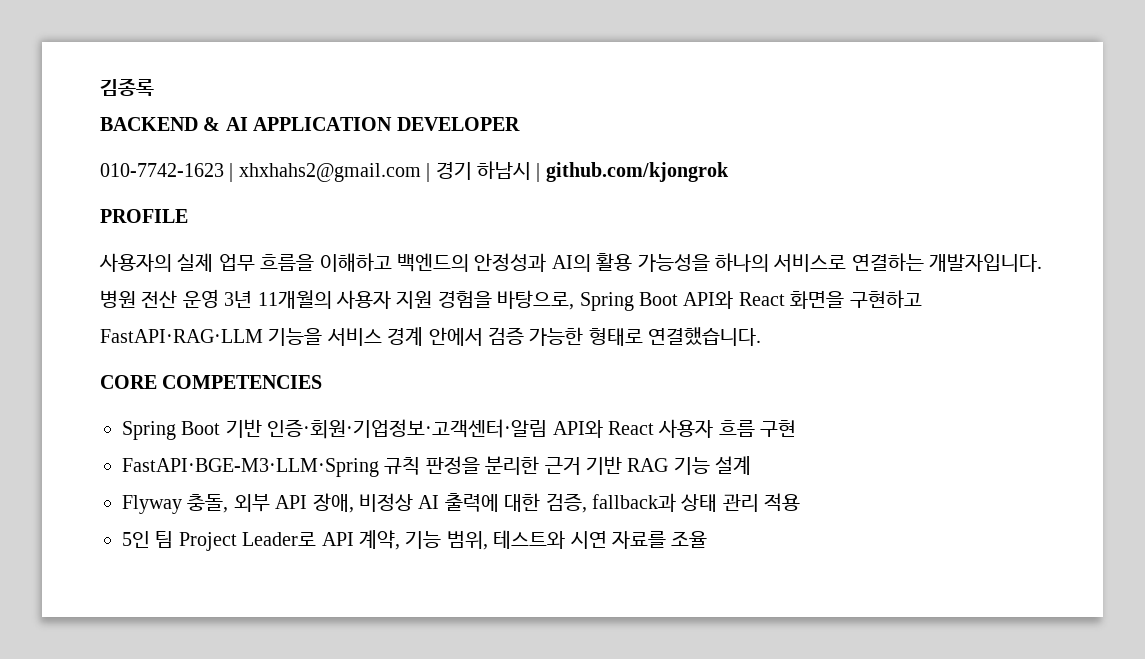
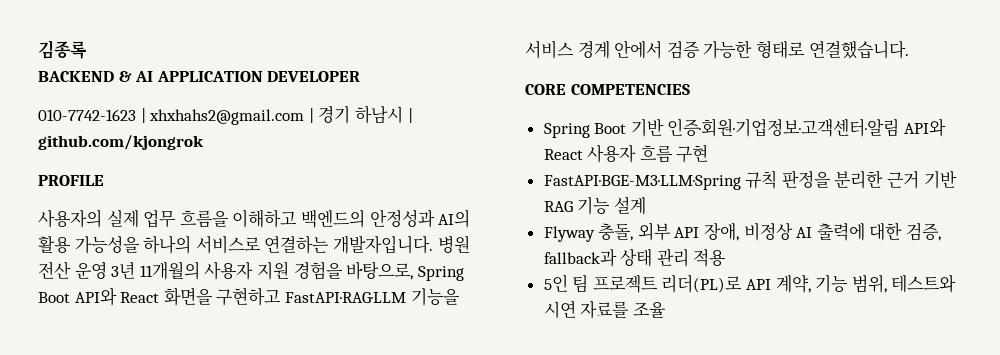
[178,532,317,551] Project Leader로 -> [592,274,743,293] 프로젝트 리더(PL)로

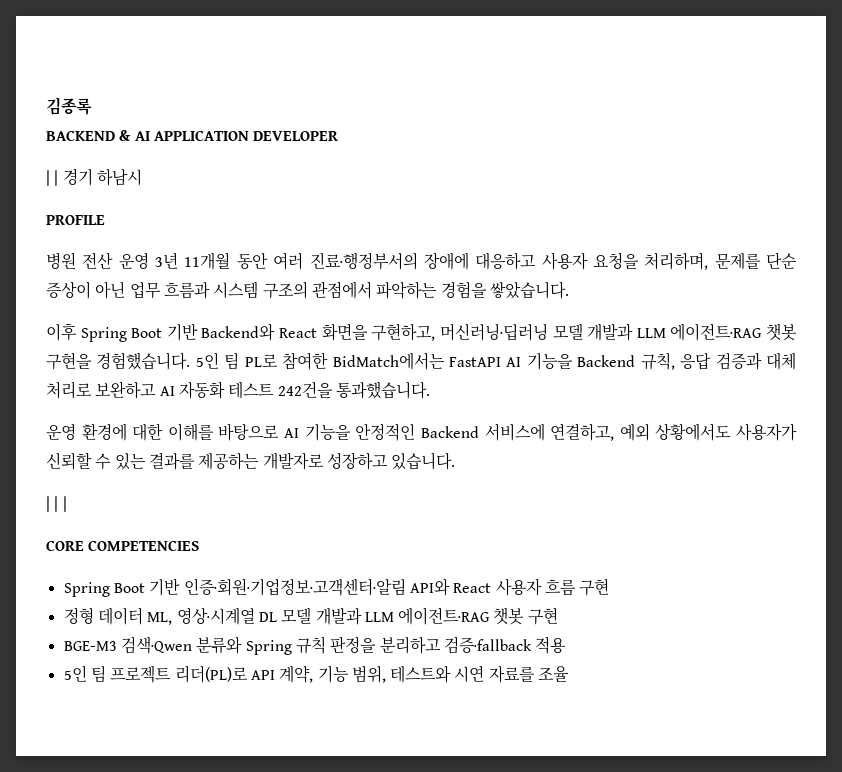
[38,108,305,125] 010-7742-1623 | xhxhahs2@gmail.com -> [46,170,50,186] |
[407,108,413,123] [38,135,204,150] | github.com/kjongrok -> (142, 177) none
[38,209,471,228] [38,235,470,254] [38,261,464,281] [38,287,460,306] [525,40,909,59] 사용자의 실제 업무 흐름을 이해하고 백엔드의 안정성과 AI의 활용 가능성을 하나의 서비스로 연결하는 개발자입니다. 병원 전산 운영 3년 11개월의 사용자 지원 경험을 바탕으로, Spring Boot API와 React 화면을 구현하고 FastAPI·RAG·LLM 기능을 서비스 경계 안에서 검증 가능한 형태로 연결했습니다. -> [46,252,797,270] [46,281,569,299] [46,323,798,342] [46,352,797,370] [46,381,430,399] [46,423,798,441] [46,452,456,470] [46,496,67,512] 병원 전산 운영 3년 11개월 동안 여러 진료·행정부서의 장애에 대응하고 사용자 요청을 처리하며, 문제를 단순 증상이 아닌 업무 흐름과 시스템 구조의 관점에서 파악하는 경험을 쌓았습니다. // 이후 Spring Boot 기반 Backend와 React 화면을 구현하고, 머신러닝·딥러닝 모델 개발과 LLM 에이전트·RAG 챗봇 구현을 경험했습니다. 5인 팀 PL로 참여한 BidMatch에서는 FastAPI AI 기능을 Backend 규칙, 응답 검증과 대체 처리로 보완하고 AI 자동화 테스트 242건을 통과했습니다. // 운영 환경에 대한 이해를 바탕으로 AI 기능을 안정적인 Backend 서비스에 연결하고, 예외 상황에서도 사용자가 신뢰할 수 있는 결과를 제공하는 개발자로 성장하고 있습니다. // | | |
[543,170,957,190] [543,196,646,215] [543,222,942,242] [543,248,689,267] FastAPI·BGE-M3·LLM·Spring 규칙 판정을 분리한 근거 기반 RAG 기능 설계 // Flyway 충돌, 외부 API 장애, 비정상 AI 출력에 대한 검증, fallback과 상태 관리 -> [63,607,558,625] [63,636,532,655] 정형 데이터 ML, 영상·시계열 DL 모델 개발과 LLM 에이전트·RAG 챗봇 구현 // BGE-M3 검색·Qwen 분류와 Spring 규칙 판정을 분리하고 검증·fallback

